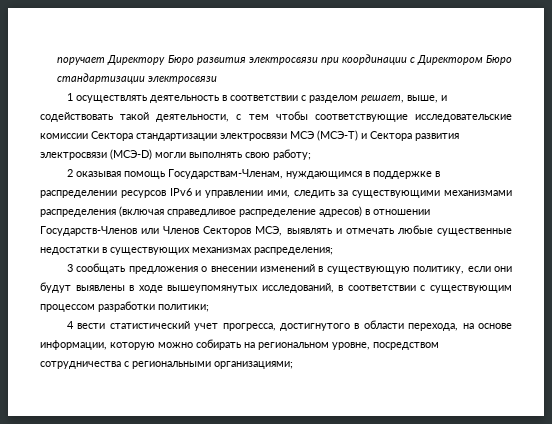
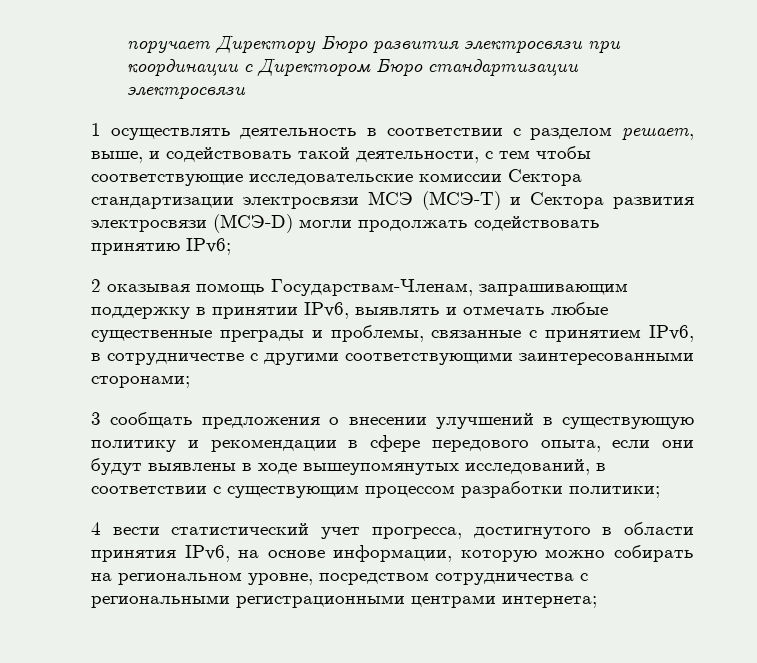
[189,149,311,160] выполнять свою работу; -> [358,216,600,232] [91,238,231,255] продолжать содействовать принятию IPv6;
[286,171,441,179] [40,188,512,198] [40,206,430,217] [40,226,283,236] нуждающимся в поддержке в распределении ресурсов IPv6 и управлении ими, следить за существующими механизмами распределения (включая справедливое распределение адресов) в отношении Государств-Членов или Членов Секторов МСЭ, -> [479,283,628,296] [91,302,349,319] запрашивающим поддержку в принятии IPv6,
[40,247,333,255] недостатки в существующих механизмах распределения; -> [219,325,694,342] [91,352,694,365] [91,375,190,388] преграды и проблемы, связанные с принятием IPv6, в сотрудничестве с другими соответствующими заинтересованными сторонами;
[260,264,316,272] изменений -> [435,413,534,429] улучшений
[413,266,465,274] политику, -> [91,435,601,452] политику и рекомендации в сфере передового опыта,
[408,323,459,331] перехода, -> [91,545,230,562] принятия IPv6,
[214,361,293,369] организациями; -> [236,595,597,608] регистрационными центрами интернета;

